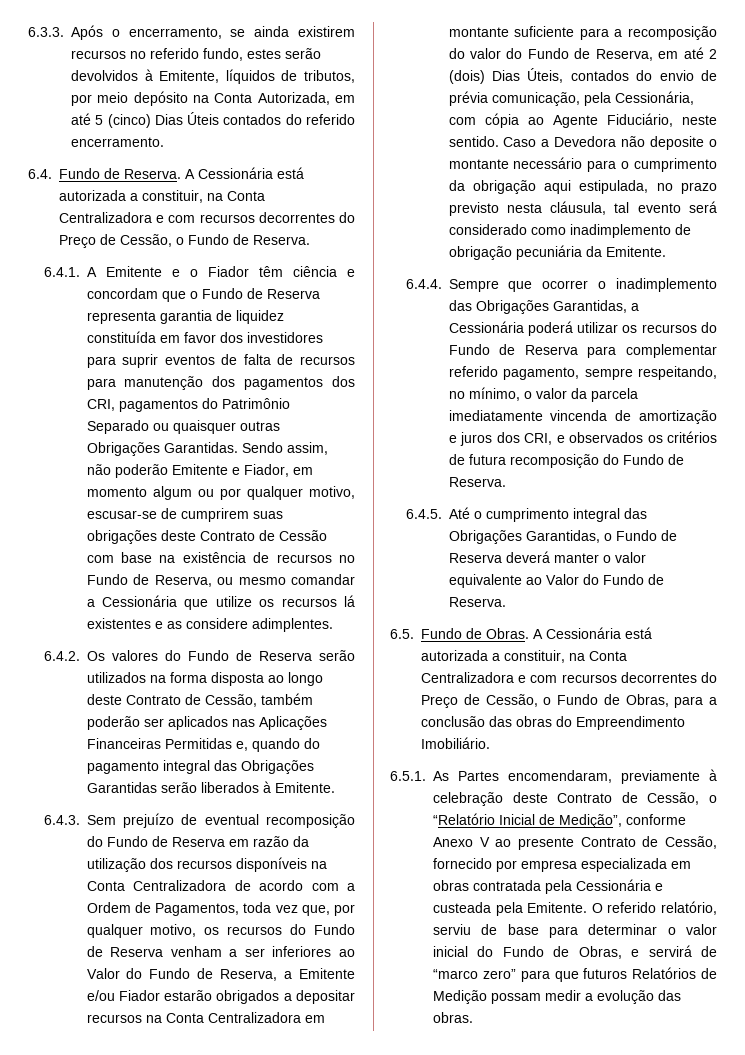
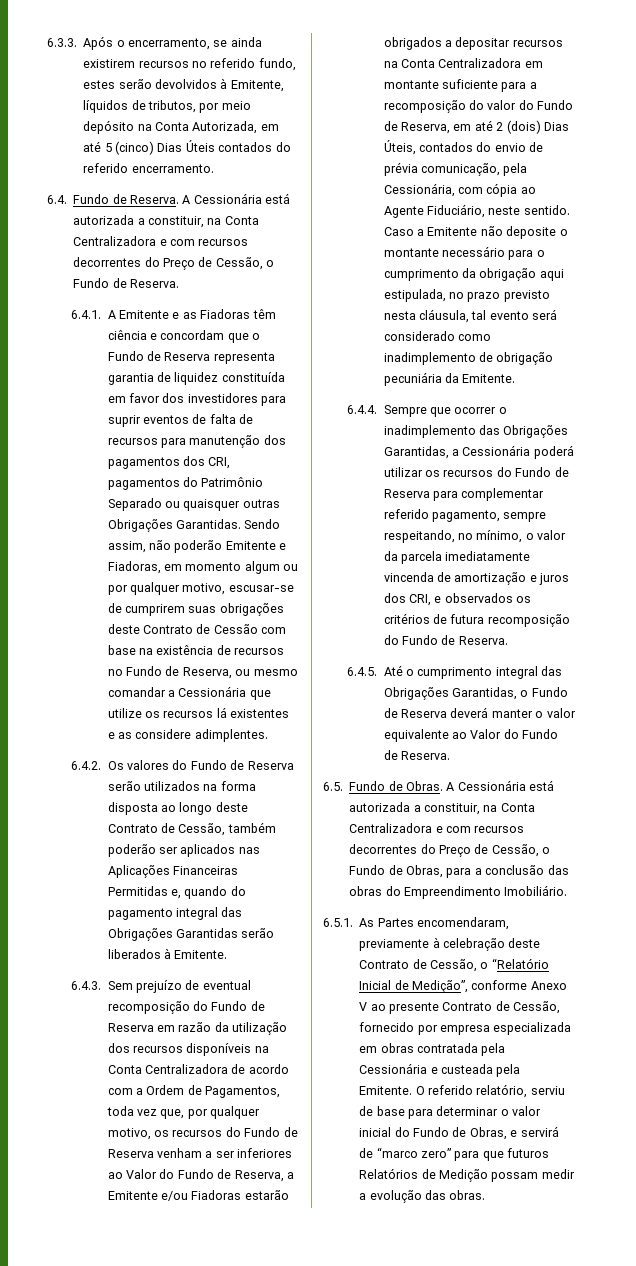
[189,266,249,277] o Fiador -> [182,309,251,319] as Fiadoras
[243,464,289,477] Fiador, -> [107,561,161,574] Fiadoras,
[118,990,160,1001] Fiador -> [191,1190,242,1200] Fiadoras
[554,136,617,147] Devedora -> [427,227,478,236] Emitente

